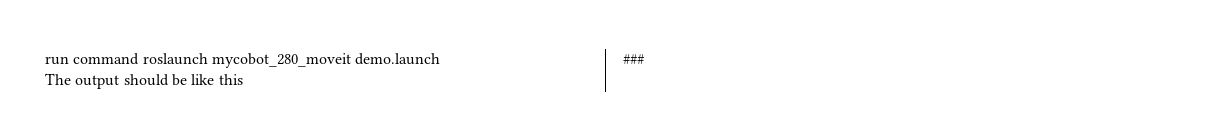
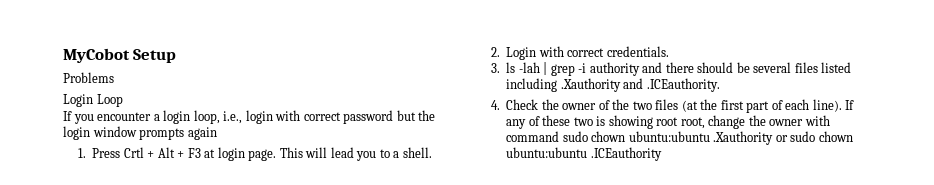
[45,53,441,68] [45,73,243,89] [623,54,644,64] run command roslaunch mycobot_280_moveit demo.launch // The output should be like this // ### -> [63,48,177,63] [63,72,114,83] [63,94,123,107] [63,110,436,124] [63,126,217,140] [77,147,432,161] [490,46,669,60] [490,62,852,76] [506,78,720,92] [490,99,855,113] [506,115,830,129] [506,131,853,145] [506,147,662,161] MyCobot Setup // Problems // Login Loop // If you encounter a login loop, i.e., login with correct password but the login window prompts again // 1. Press Crtl + Alt + F3 at login page. This will lead you to a shell. // 2. Login with correct credentials. // 3. ls -lah | grep -i authority and there should be several files listed including .Xauthority and .ICEauthority. // 4. Check the owner of the two files (at the first part of each line). If any of these two is showing root root, change the owner with command sudo chown ubuntu:ubuntu .Xauthority or sudo chown ubuntu:ubuntu .ICEauthority

